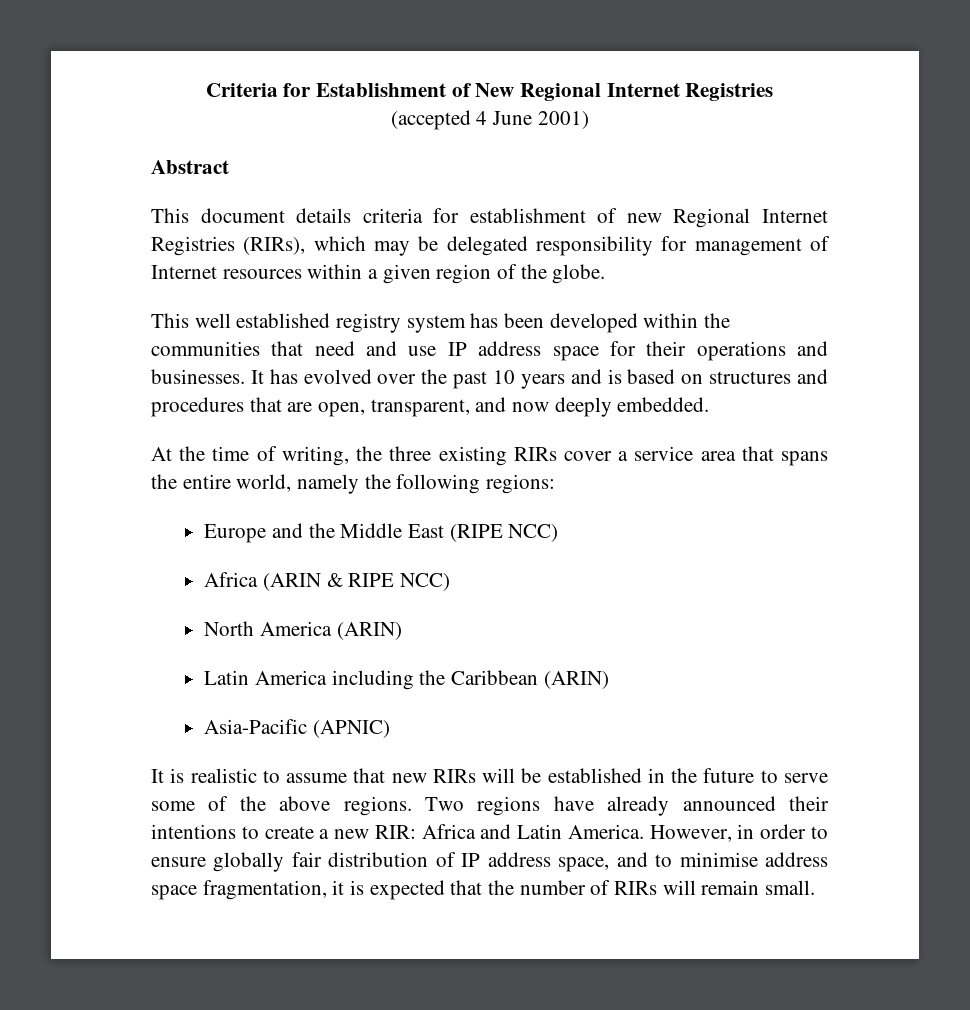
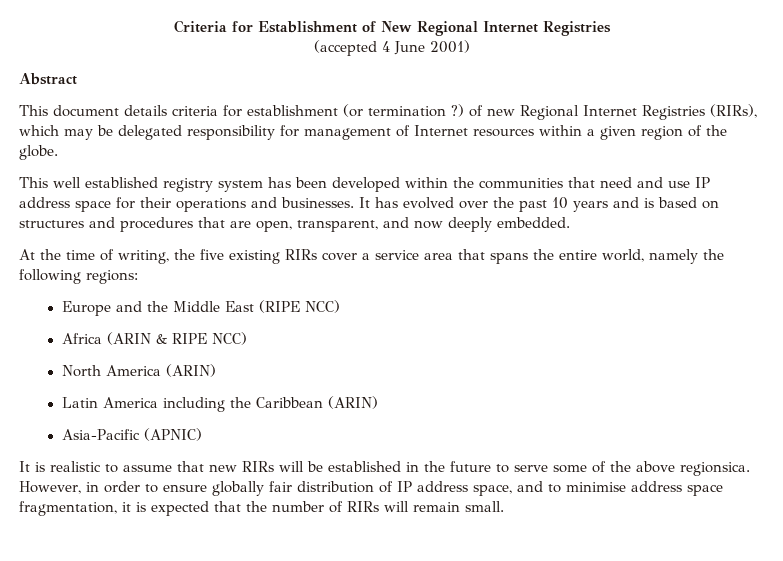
(586, 215) none -> [343,104,464,117] (or termination ?)
[389,446,432,461] three -> [200,249,224,260] five
[343,796,829,816] [151,824,644,839] regions. Two regions have already announced their intentions to create a new RIR: Africa and Latin America. -> [680,462,750,476] regionsica.

